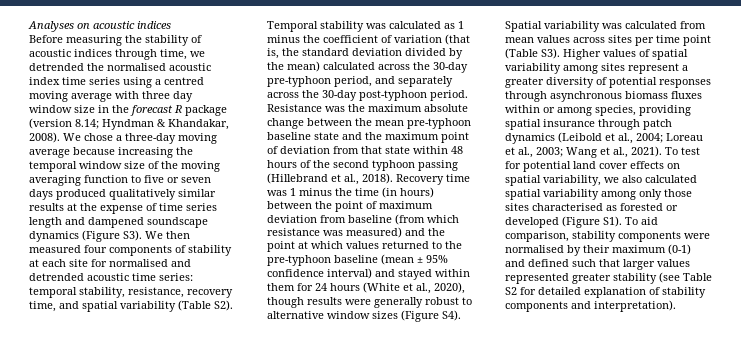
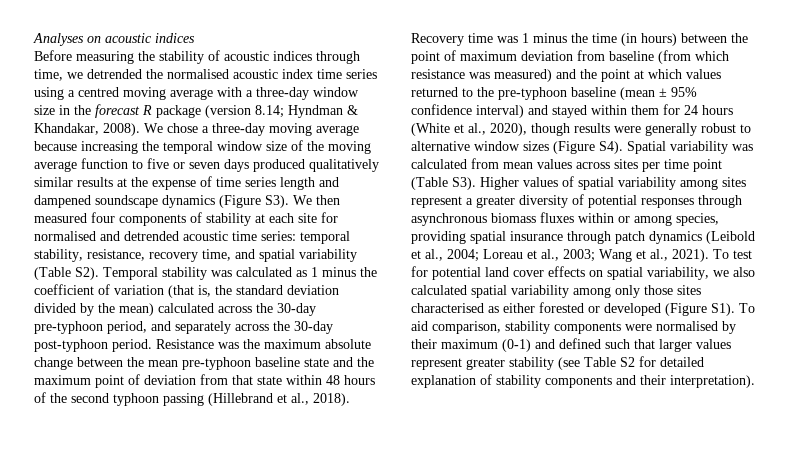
[142,91,193,102] three day -> [246,87,309,100] a three-day
[29,175,81,186] averaging -> [34,161,77,172] average
(617, 208) none -> [503,303,535,313] either
[505,273,569,284] represented -> [411,358,462,370] represent
(591, 305) none -> [640,375,666,385] their

